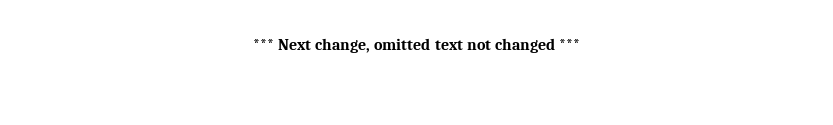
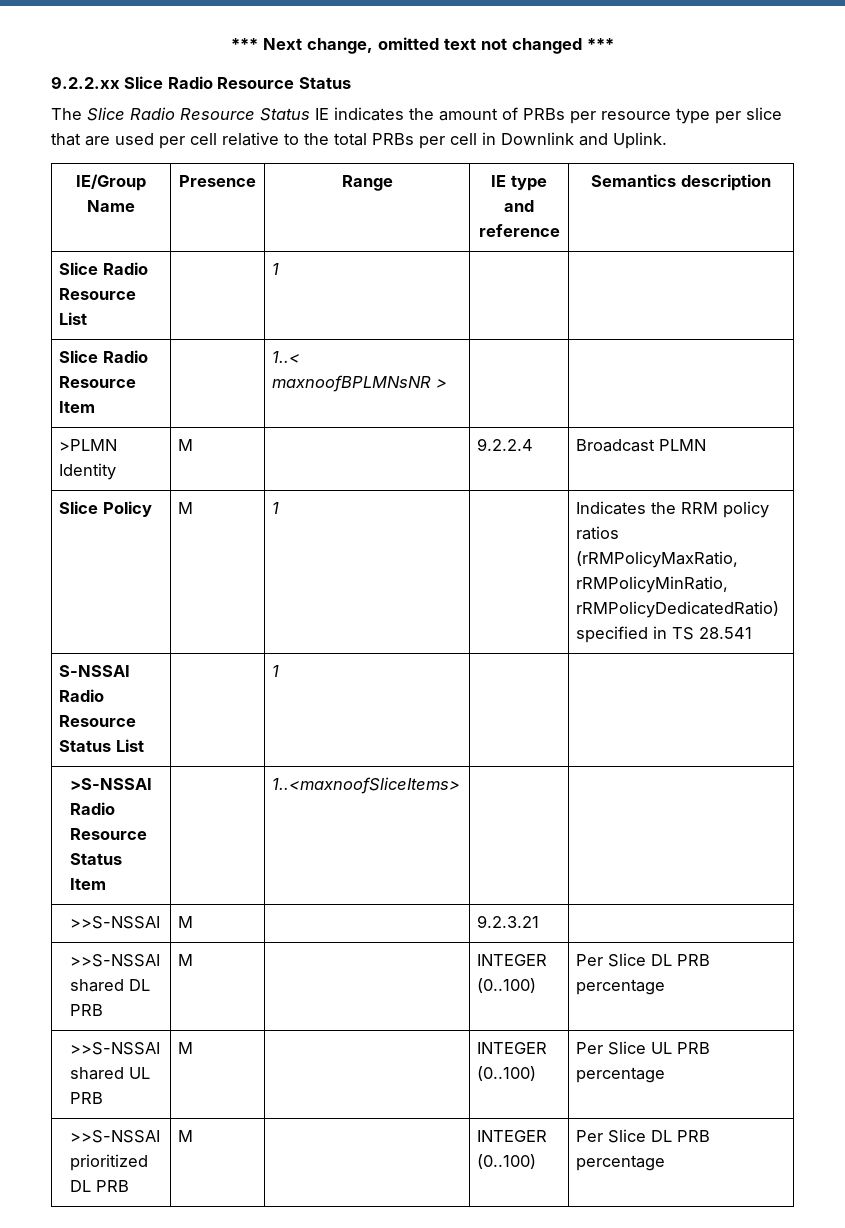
(581, 44) none -> [51,76,351,89] [51,107,782,124] [51,132,667,149] [76,174,146,191] [87,200,135,212] [179,175,256,187] [341,175,393,191] [491,175,547,191] [504,200,534,212] [478,224,560,237] [591,174,771,191] [59,262,149,275] [59,288,137,300] [59,312,88,325] [272,263,280,275] [59,350,149,363] [59,376,137,388] [59,401,96,413] [272,351,301,363] [272,375,448,392] [59,439,118,451] [59,463,117,480] [178,439,194,451] [477,438,534,451] [576,439,707,452] [59,501,153,517] [178,502,194,514] [272,502,280,514] [576,501,770,518] [576,526,620,540] [576,551,739,568] [576,576,729,593] [576,601,780,618] [576,626,753,643] [59,665,131,677] [59,689,105,702] [59,715,137,727] [59,739,145,752] [272,665,280,677] [70,778,153,790] [70,802,116,815] [70,828,148,840] [70,853,123,865] [70,878,107,890] [272,777,461,794] [70,916,161,929] [178,916,194,928] [477,915,540,928] [70,954,161,967] [70,979,151,992] [70,1004,104,1016] [178,954,194,966] [477,954,548,966] [477,978,537,993] [576,953,711,967] [576,979,666,995] [70,1042,161,1055] [70,1067,151,1080] [70,1092,104,1104] [178,1042,194,1054] [477,1042,548,1054] [477,1066,537,1081] [576,1041,711,1055] [576,1067,666,1083] [70,1130,161,1143] [70,1154,149,1171] [70,1180,130,1192] [178,1130,194,1142] [477,1130,548,1142] [477,1154,537,1169] [576,1129,711,1143] [576,1155,666,1171] // 9.2.2.xx Slice Radio Resource Status // The Slice Radio Resource Status IE indicates the amount of PRBs per resource type per slice that are used per cell relative to the total PRBs per cell in Downlink and Uplink. // IE/Group Name | Presence | Range | IE type and reference | Semantics description // Slice Radio Resource List | | 1 | | // Slice Radio Resource Item | | 1..< maxnoofBPLMNsNR > | | // >PLMN Identity | M | | 9.2.2.4 | Broadcast PLMN // Slice Policy | M | 1 | | Indicates the RRM policy ratios (rRMPolicyMaxRatio, rRMPolicyMinRatio, rRMPolicyDedicatedRatio) specified in TS 28.541 // S-NSSAI Radio Resource Status List | | 1 | | // >S-NSSAI Radio Resource Status Item | | 1..<maxnoofSliceItems> | | // >>S-NSSAI | M | | 9.2.3.21 | // >>S-NSSAI shared DL PRB | M | | INTEGER (0..100) | Per Slice DL PRB percentage // >>S-NSSAI shared UL PRB | M | | INTEGER (0..100) | Per Slice UL PRB percentage // >>S-NSSAI prioritized DL PRB | M | | INTEGER (0..100) | Per Slice DL PRB percentage

